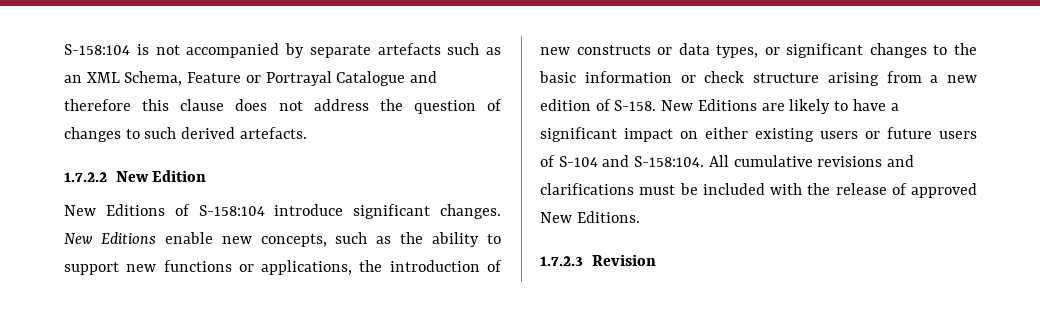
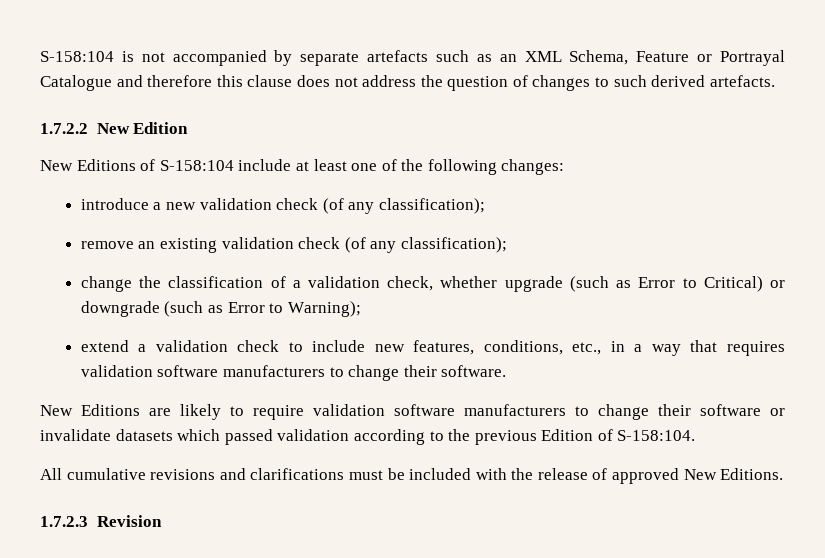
[274,204,501,219] [64,232,502,247] [64,260,502,275] [540,43,977,58] [539,71,977,86] [540,99,657,111] introduce significant changes. New Editions enable new concepts, such as the ability to support new functions or applications, the introduction of new constructs or data types, or significant changes to the basic information or check structure arising from a new edition of S-158. -> [238,159,565,175] [80,198,485,214] [80,237,507,253] [80,276,785,292] [80,301,361,317] [80,340,786,356] [80,365,507,381] include at least one of the following changes: // introduce a new validation check (of any classification); // remove an existing validation check (of any classification); // change the classification of a validation check, whether upgrade (such as Error to Critical) or downgrade (such as Error to Warning); // extend a validation check to include new features, conditions, etc., in a way that requires validation software manufacturers to change their software. //
[852,99,899,111] [540,127,977,142] [540,155,630,167] have a significant impact on either existing users or future users of S-104 and -> [253,404,785,420] [40,429,613,445] require validation software manufacturers to change their software or invalidate datasets which passed validation according to the previous Edition of
(705, 161) none -> (696, 435) //

